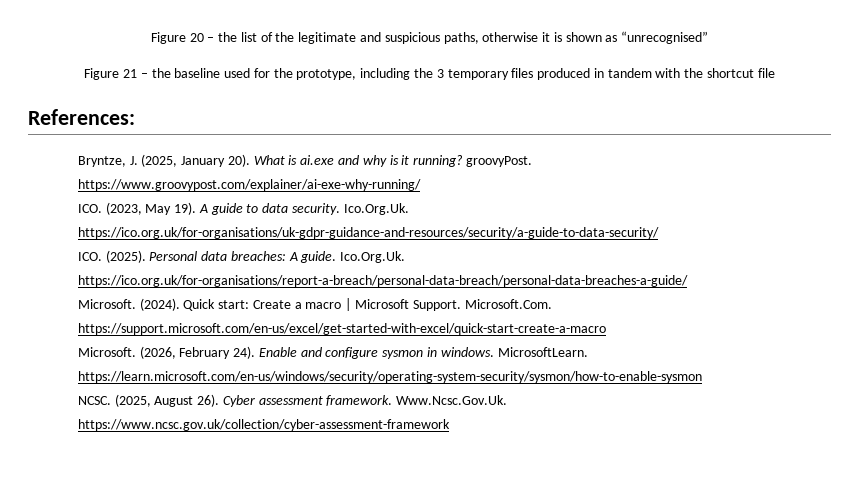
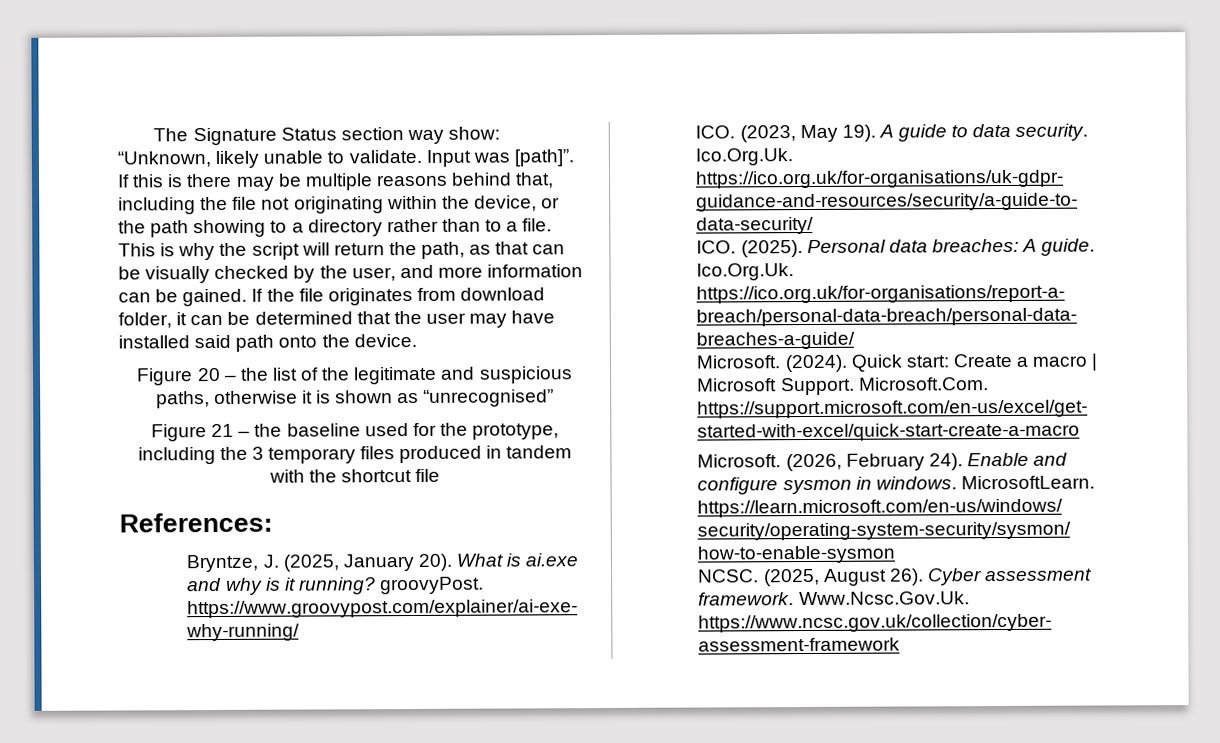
(150, 38) none -> [153,126,501,146] [117,149,574,168] [117,172,555,191] [118,195,561,215] [118,218,553,238] [118,241,566,261] [118,264,584,284] [118,287,546,307] [118,310,556,329] [118,333,417,352] The Signature Status section way show: “Unknown, likely unable to validate. Input was [path]”. If this is there may be multiple reasons behind that, including the file not originating within the device, or the path showing to a directory rather than to a file. This is why the script will return the path, as that can be visually checked by the user, and more information can be gained. If the file originates from download folder, it can be determined that the user may have installed said path onto the device. //

